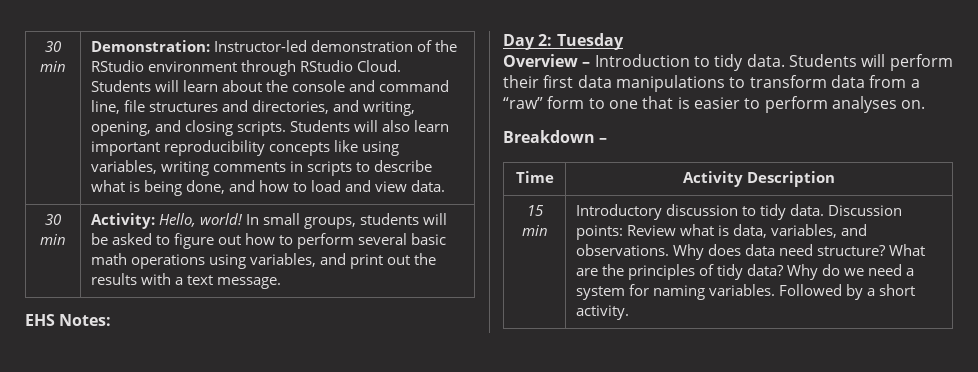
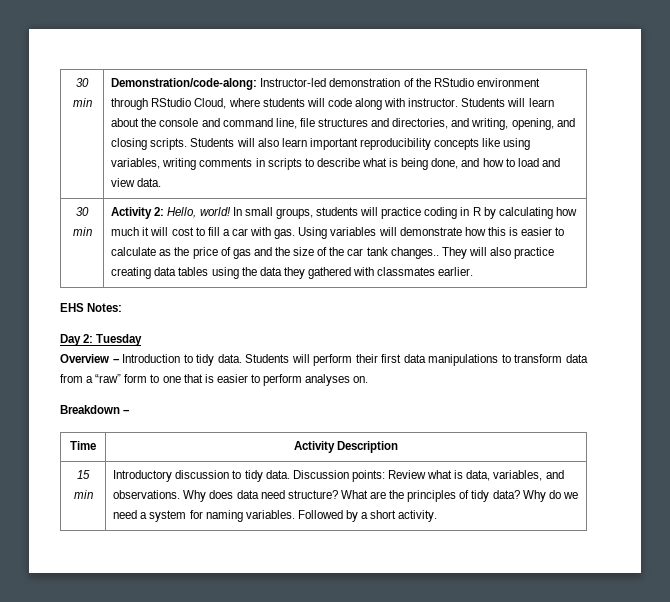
[45,41,61,52] [40,61,66,72] [91,40,211,52] 30 min | Demonstration: -> [76,78,89,87] [72,98,92,107] [111,78,258,90] 30 min | Demonstration/code-along:
[357,60,402,72] Cloud. -> [194,98,459,110] Cloud, where students will code along with instructor.
[91,213,156,229] Activity: -> [111,207,165,219] Activity 2:
[91,233,447,249] [91,253,437,269] [91,273,282,289] be asked to figure out how to perform several basic math operations using variables, and print out the results with a text message. -> [381,207,577,219] [111,227,565,239] [111,247,555,259] [111,267,474,279] practice coding in R by calculating how much it will cost to fill a car with gas. Using variables will demonstrate how this is easier to calculate as the price of gas and the size of the car tank changes.. They will also practice creating data tables using the data they gathered with classmates earlier.

